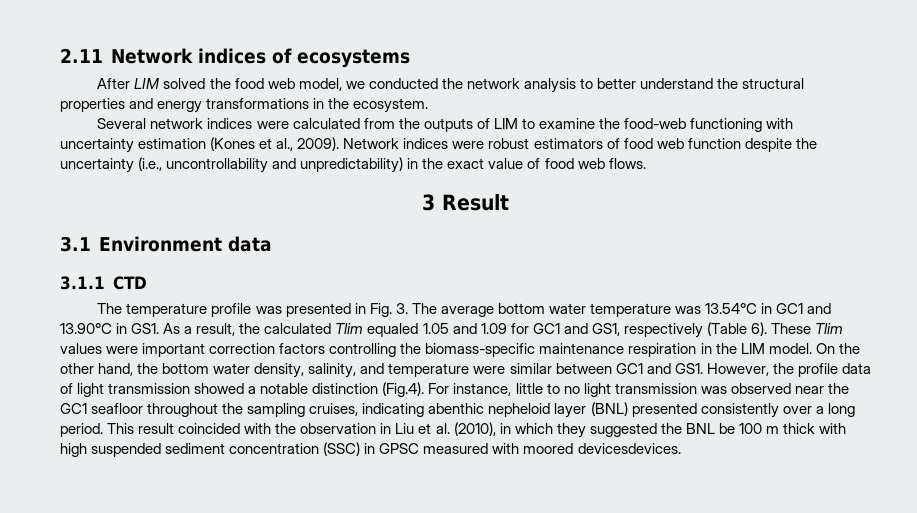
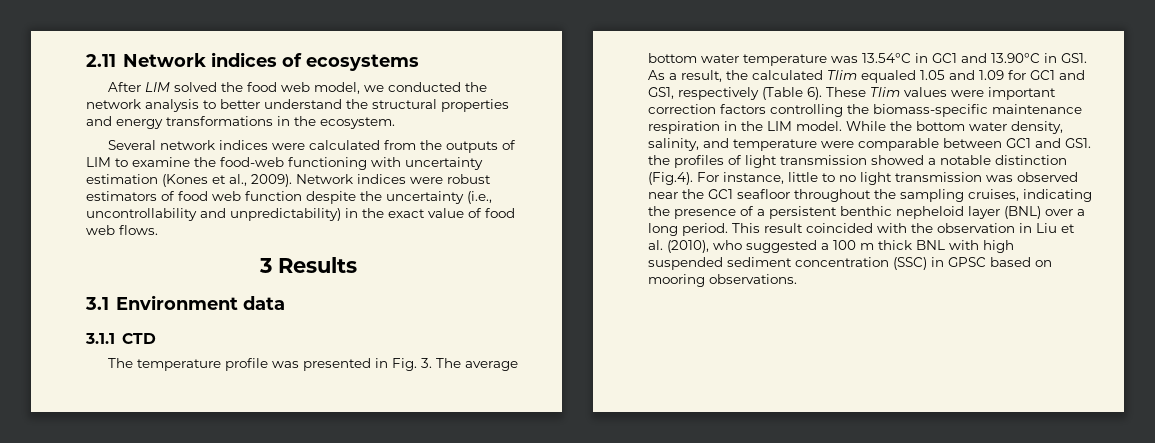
[442,194,509,211] Result -> [277,257,357,273] Results
[815,343,860,354] [60,363,134,376] On the other hand, -> [846,121,886,131] While
[509,363,552,374] similar -> [858,138,939,151] comparable
[706,363,871,377] However, the profile data -> [648,155,724,168] the profiles
[428,403,485,414] abenthic -> [648,206,892,219] the presence of a persistent benthic
[631,403,779,418] presented consistently -> (1041, 212) none
[499,423,735,438] in which they suggested the BNL be -> [713,240,829,253] who suggested a
(816, 428) none -> [916,240,945,250] BNL
[423,443,681,454] measured with moored devicesdevices. -> [990,257,1052,267] [648,274,797,287] based on mooring observations.

